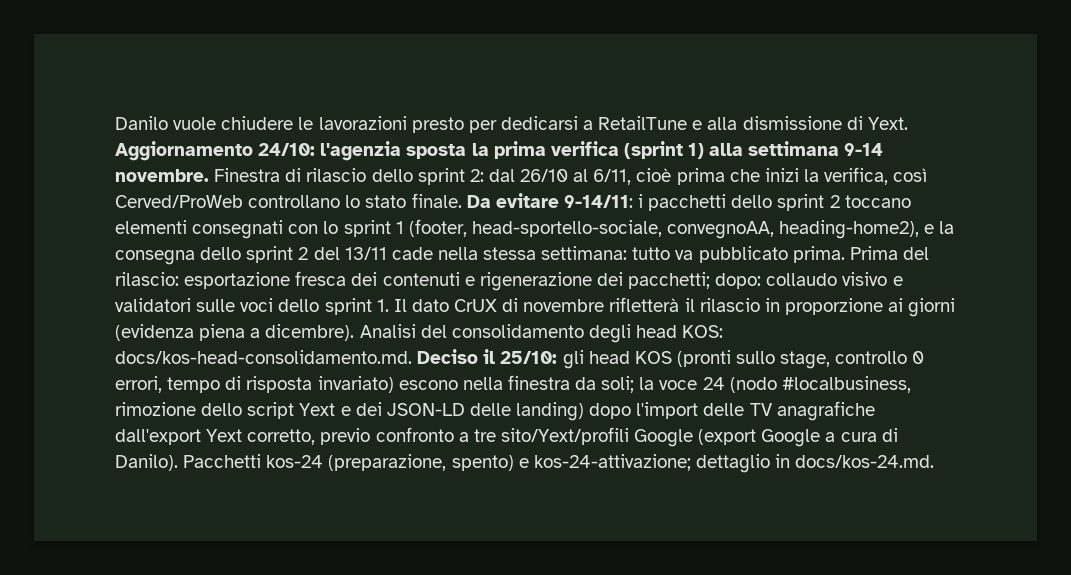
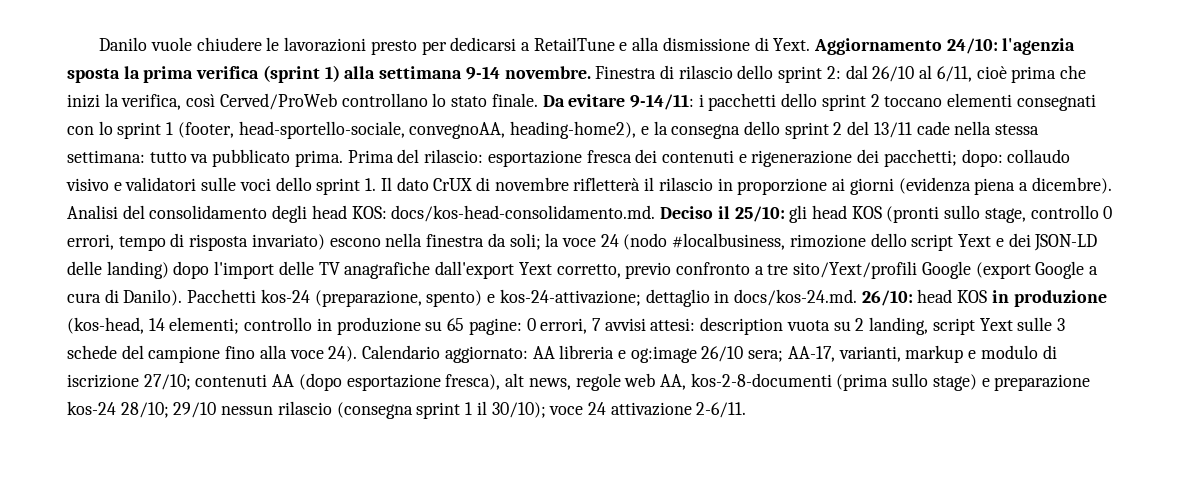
(935, 461) none -> [861,289,1107,307] [67,317,1065,335] [67,345,1057,363] [67,373,1091,391] [67,401,747,419] 26/10: head KOS in produzione (kos-head, 14 elementi; controllo in produzione su 65 pagine: 0 errori, 7 avvisi attesi: description vuota su 2 landing, script Yext sulle 3 schede del campione fino alla voce 24). Calendario aggiornato: AA libreria e og:image 26/10 sera; AA-17, varianti, markup e modulo di iscrizione 27/10; contenuti AA (dopo esportazione fresca), alt news, regole web AA, kos-2-8-documenti (prima sullo stage) e preparazione kos-24 28/10; 29/10 nessun rilascio (consegna sprint 1 il 30/10); voce 24 attivazione 2-6/11.

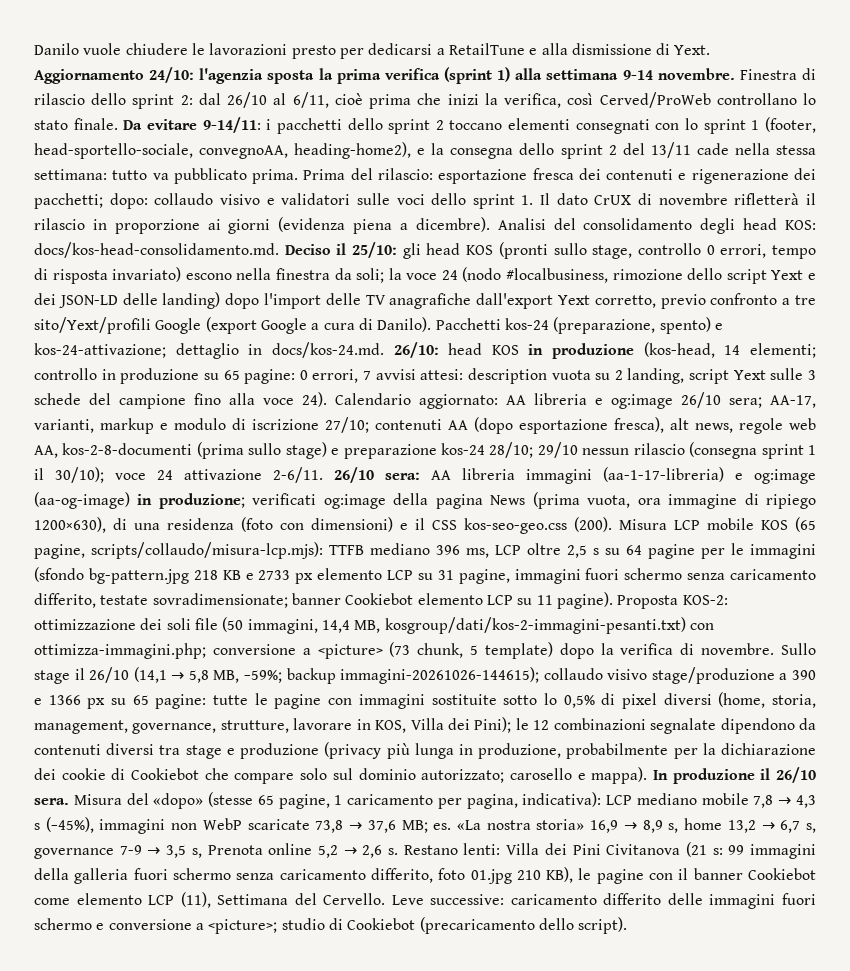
(747, 410) none -> [334,467,816,484] [34,492,816,509] [34,517,816,534] [34,542,816,559] [34,567,816,584] [34,592,728,609] [34,617,714,634] [34,642,816,659] [34,667,816,684] [34,692,817,709] [34,717,817,734] [34,742,816,759] [34,767,816,784] [34,792,816,809] [34,817,817,834] [34,842,817,859] [34,867,816,884] [34,892,817,909] [34,917,628,934] 26/10 sera: AA libreria immagini (aa-1-17-libreria) e og:image (aa-og-image) in produzione; verificati og:image della pagina News (prima vuota, ora immagine di ripiego 1200×630), di una residenza (foto con dimensioni) e il CSS kos-seo-geo.css (200). Misura LCP mobile KOS (65 pagine, scripts/collaudo/misura-lcp.mjs): TTFB mediano 396 ms, LCP oltre 2,5 s su 64 pagine per le immagini (sfondo bg-pattern.jpg 218 KB e 2733 px elemento LCP su 31 pagine, immagini fuori schermo senza caricamento differito, testate sovradimensionate; banner Cookiebot elemento LCP su 11 pagine). Proposta KOS-2: ottimizzazione dei soli file (50 immagini, 14,4 MB, kosgroup/dati/kos-2-immagini-pesanti.txt) con ottimizza-immagini.php; conversione a <picture> (73 chunk, 5 template) dopo la verifica di novembre. Sullo stage il 26/10 (14,1 → 5,8 MB, −59%; backup immagini-20261026-144615); collaudo visivo stage/produzione a 390 e 1366 px su 65 pagine: tutte le pagine con immagini sostituite sotto lo 0,5% di pixel diversi (home, storia, management, governance, strutture, lavorare in KOS, Villa dei Pini); le 12 combinazioni segnalate dipendono da contenuti diversi tra stage e produzione (privacy più lunga in produzione, probabilmente per la dichiarazione dei cookie di Cookiebot che compare solo sul dominio autorizzato; carosello e mappa). In produzione il 26/10 sera. Misura del «dopo» (stesse 65 pagine, 1 caricamento per pagina, indicativa): LCP mediano mobile 7,8 → 4,3 s (−45%), immagini non WebP scaricate 73,8 → 37,6 MB; es. «La nostra storia» 16,9 → 8,9 s, home 13,2 → 6,7 s, governance 7-9 → 3,5 s, Prenota online 5,2 → 2,6 s. Restano lenti: Villa dei Pini Civitanova (21 s: 99 immagini della galleria fuori schermo senza caricamento differito, foto 01.jpg 210 KB), le pagine con il banner Cookiebot come elemento LCP (11), Settimana del Cervello. Leve successive: caricamento differito delle immagini fuori schermo e conversione a <picture>; studio di Cookiebot (precaricamento dello script).

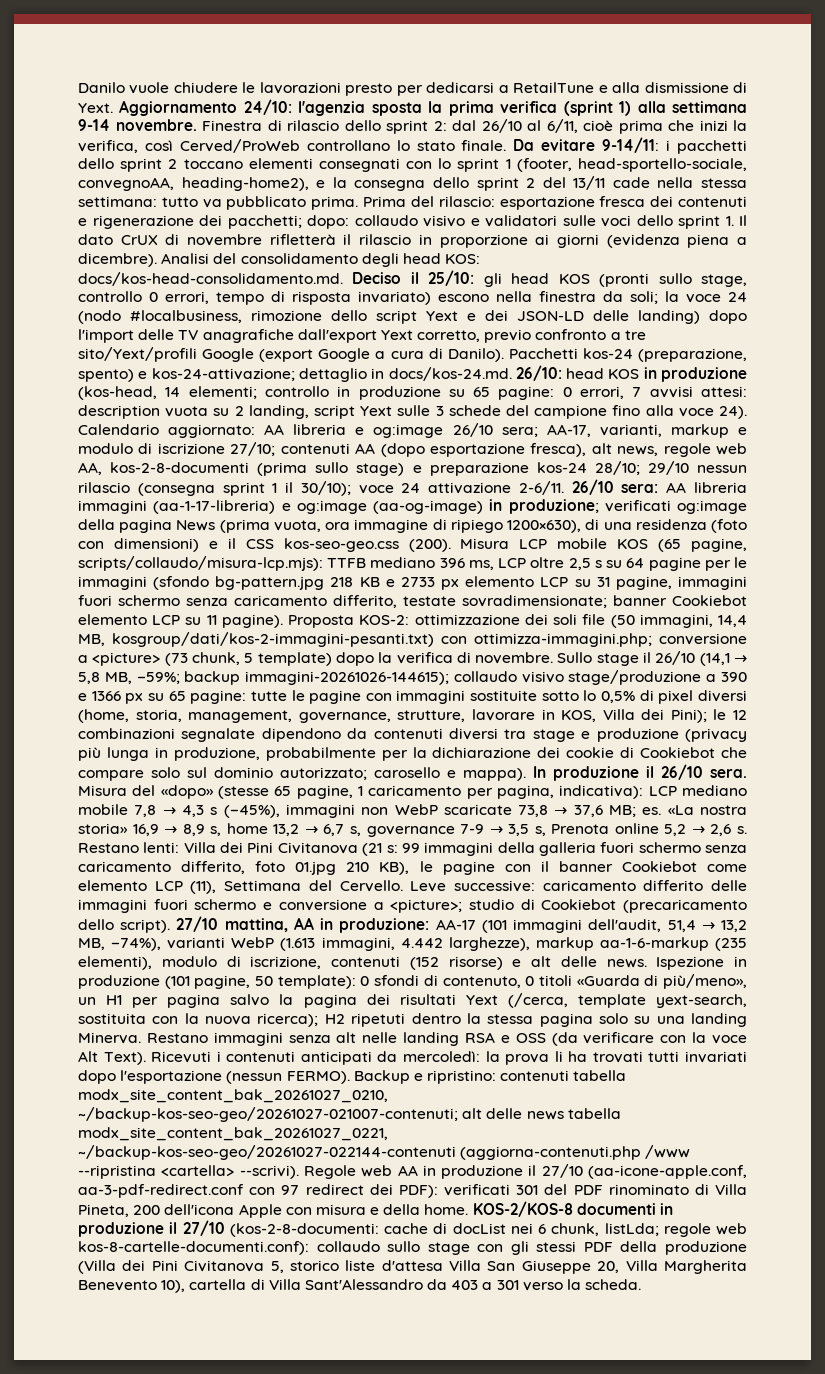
(628, 925) none -> [176,916,748,933] [78,937,748,951] [78,956,747,970] [78,974,747,989] [78,993,747,1008] [78,1013,747,1027] [78,1032,747,1046] [78,1051,747,1065] [78,1070,627,1084] [78,1089,388,1103] [78,1107,621,1122] [78,1127,388,1141] [78,1145,691,1160] [78,1164,748,1179] [78,1184,747,1198] [78,1201,674,1218] [78,1220,747,1237] [78,1241,747,1255] [78,1260,747,1274] [78,1279,642,1293] 27/10 mattina, AA in produzione: AA-17 (101 immagini dell'audit, 51,4 → 13,2 MB, −74%), varianti WebP (1.613 immagini, 4.442 larghezze), markup aa-1-6-markup (235 elementi), modulo di iscrizione, contenuti (152 risorse) e alt delle news. Ispezione in produzione (101 pagine, 50 template): 0 sfondi di contenuto, 0 titoli «Guarda di più/meno», un H1 per pagina salvo la pagina dei risultati Yext (/cerca, template yext-search, sostituita con la nuova ricerca); H2 ripetuti dentro la stessa pagina solo su una landing Minerva. Restano immagini senza alt nelle landing RSA e OSS (da verificare con la voce Alt Text). Ricevuti i contenuti anticipati da mercoledì: la prova li ha trovati tutti invariati dopo l'esportazione (nessun FERMO). Backup e ripristino: contenuti tabella modx_site_content_bak_20261027_0210, ~/backup-kos-seo-geo/20261027-021007-contenuti; alt delle news tabella modx_site_content_bak_20261027_0221, ~/backup-kos-seo-geo/20261027-022144-contenuti (aggiorna-contenuti.php /www --ripristina <cartella> --scrivi). Regole web AA in produzione il 27/10 (aa-icone-apple.conf, aa-3-pdf-redirect.conf con 97 redirect dei PDF): verificati 301 del PDF rinominato di Villa Pineta, 200 dell'icona Apple con misura e della home. KOS-2/KOS-8 documenti in produzione il 27/10 (kos-2-8-documenti: cache di docList nei 6 chunk, listLda; regole web kos-8-cartelle-documenti.conf): collaudo sullo stage con gli stessi PDF della produzione (Villa dei Pini Civitanova 5, storico liste d'attesa Villa San Giuseppe 20, Villa Margherita Benevento 10), cartella di Villa Sant'Alessandro da 403 a 301 verso la scheda.

